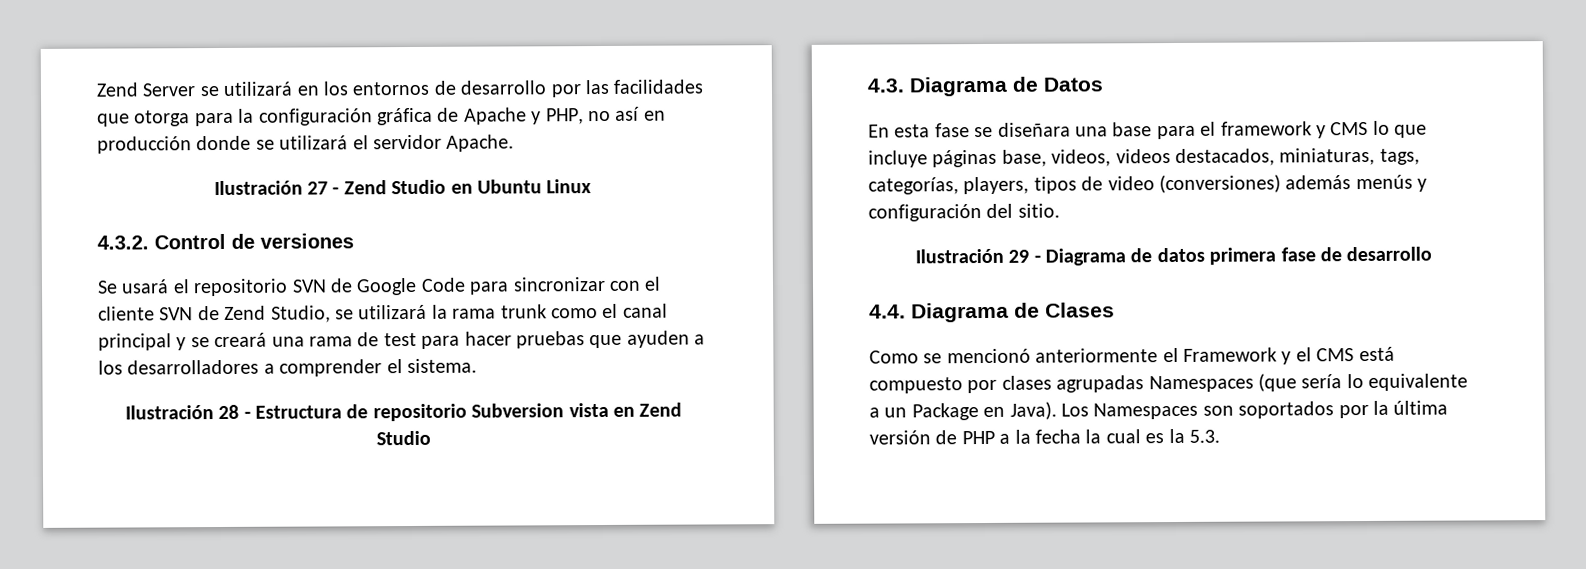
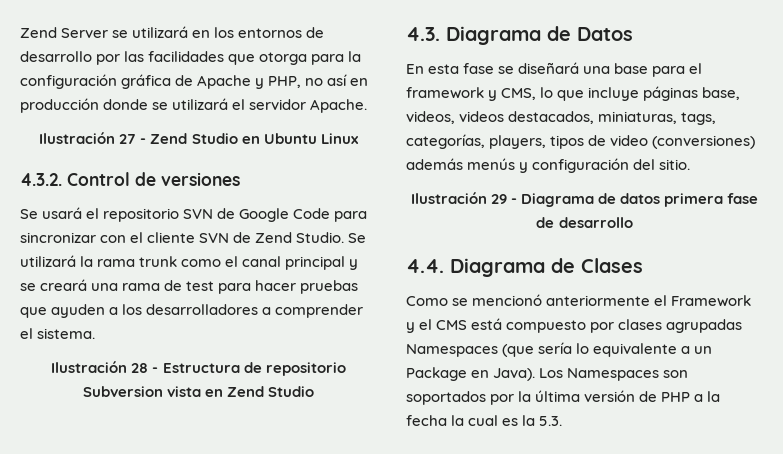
[270,305,354,323] Studio, se -> [296,232,367,243] Studio. Se
[997,122,1071,137] diseñara -> [518,62,580,74] diseñará
[1330,121,1369,136] CMS -> [501,88,537,100] CMS,

